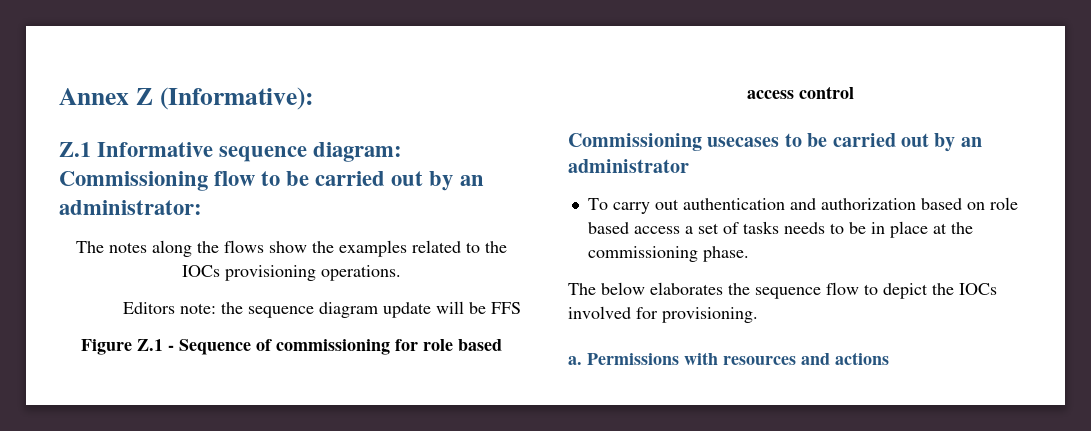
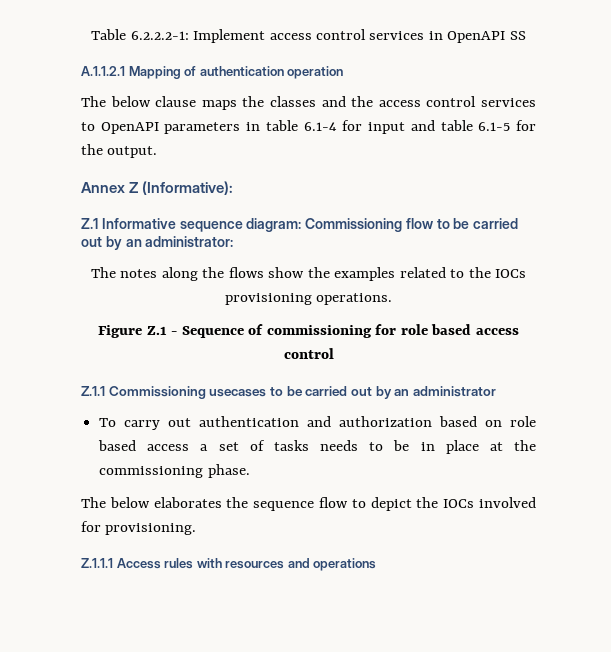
(59, 96) none -> [91,29,526,43] [81,66,344,79] [81,96,537,110] [81,120,536,134] [81,144,158,158] Table 6.2.2.2-1: Implement access control services in OpenAPI SS // A.1.1.2.1 Mapping of authentication operation // The below clause maps the classes and the access control services to OpenAPI parameters in table 6.1-4 for input and table 6.1-5 for the output. //
[123,301,522,318] // Editors note: the sequence diagram update will be FFS -> (393, 299) none
(854, 92) none -> [81,386,105,396] Z.1.1
[568,353,679,365] a. Permissions -> [81,558,194,569] Z.1.1.1 Access rules
[835,352,889,365] actions -> [313,558,377,571] operations

